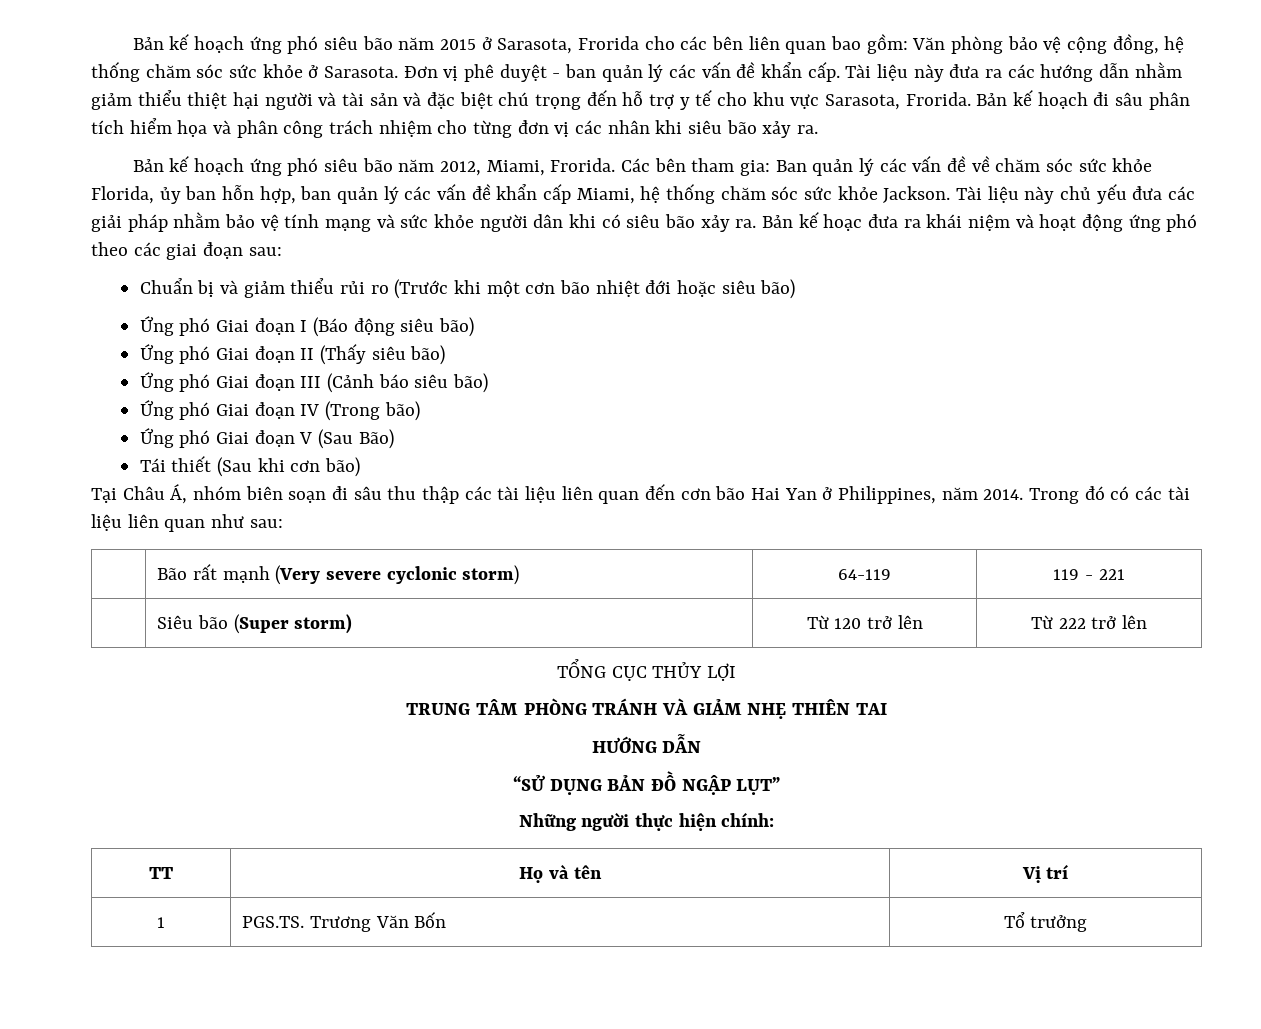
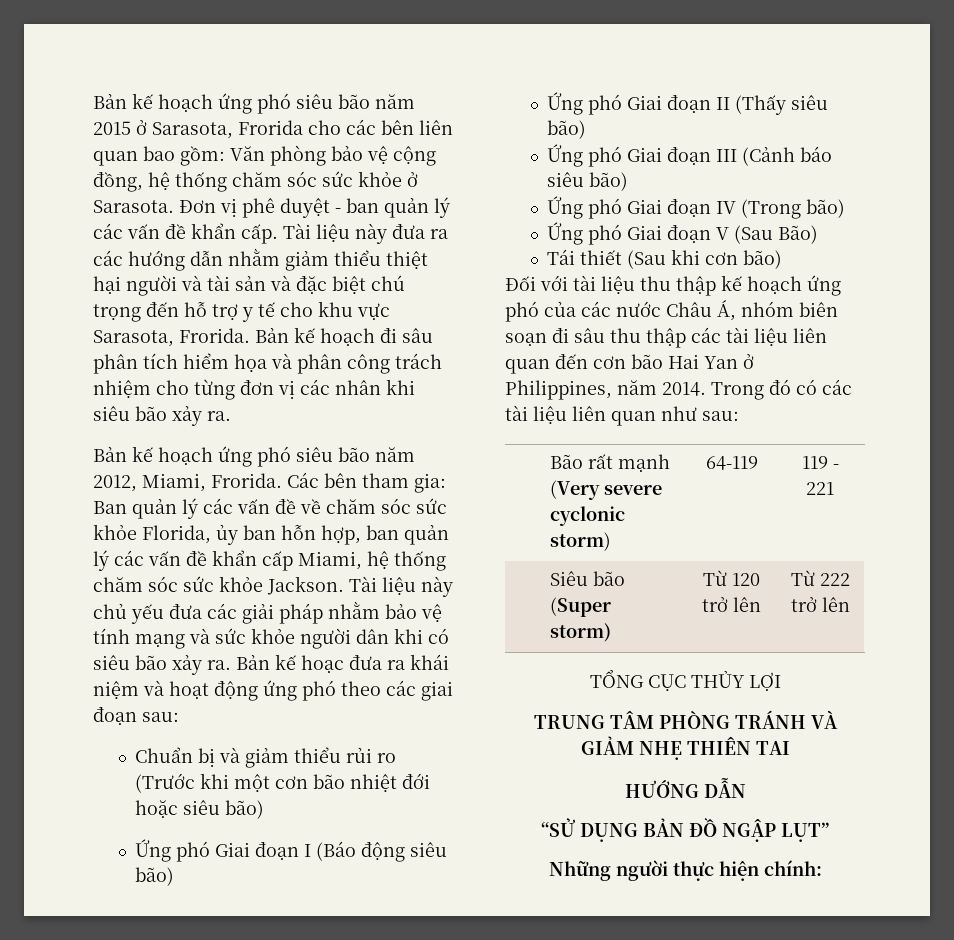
[91,488,117,503] Tại -> [505,275,841,296] [505,301,661,322] Đối với tài liệu thu thập kế hoạch ứng phó của các nước
[149,867,173,879] [518,864,603,883] [1021,864,1069,883] [157,917,165,928] [242,912,447,932] [1003,912,1088,932] // TT | Họ và tên | Vị trí // 1 | PGS.TS. Trương Văn Bốn | Tổ trưởng -> (822, 868) none

